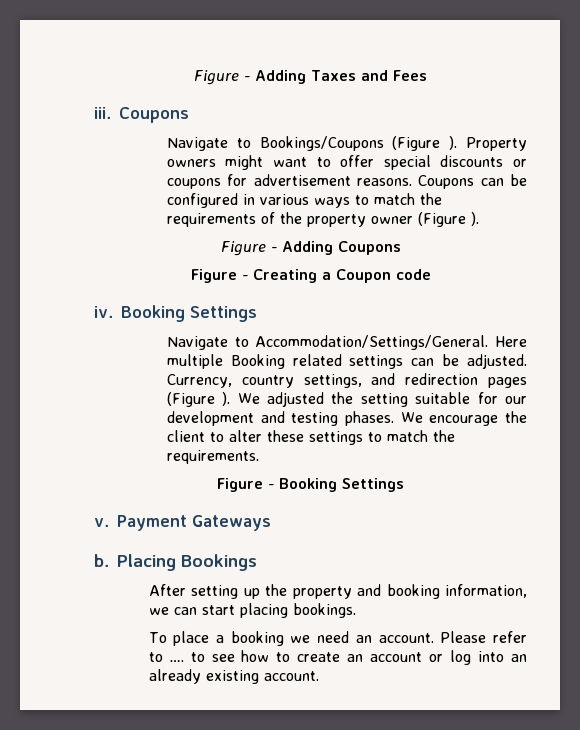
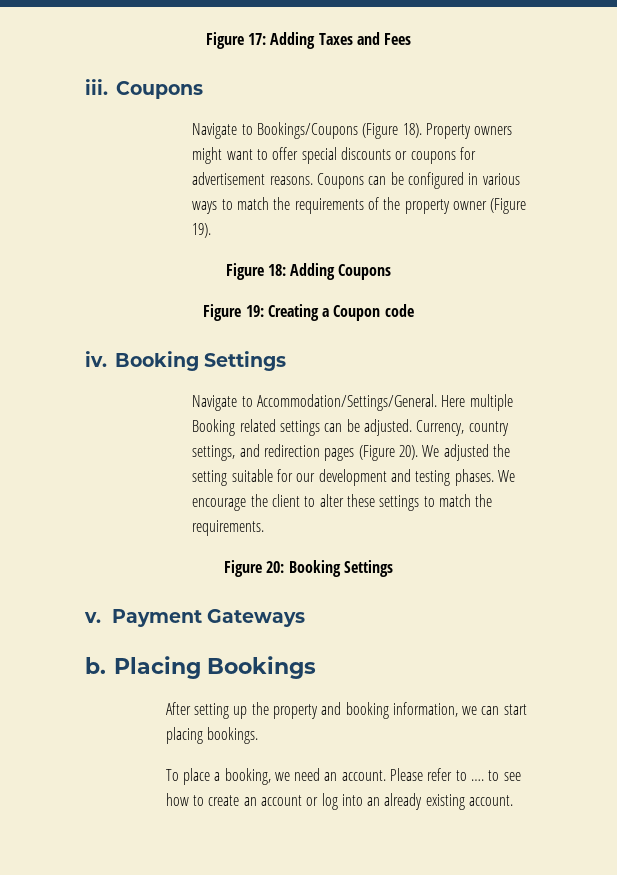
[194,70,251,85] Figure - -> [205,32,267,49] Figure 17:
[449,136,458,150] ). -> [402,123,422,138] 18).
[470,212,479,226] [220,241,277,256] ). // Figure - -> [192,223,212,238] [225,263,286,280] 19). // Figure 18:
[241,275,248,280] - -> [245,305,264,317] 19:
[222,392,231,406] ). -> [399,445,419,460] 20).
[268,484,274,489] - -> [266,561,285,573] 20:
[230,631,284,646] booking -> [224,768,271,785] booking,

